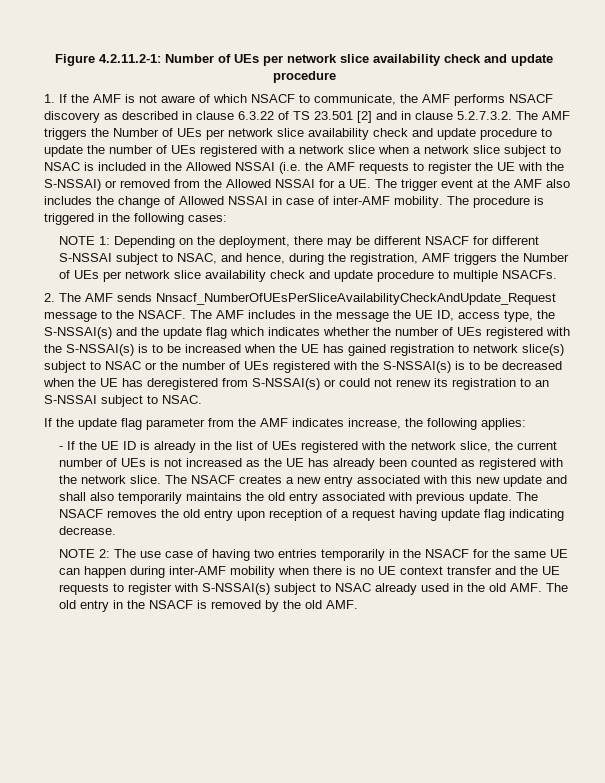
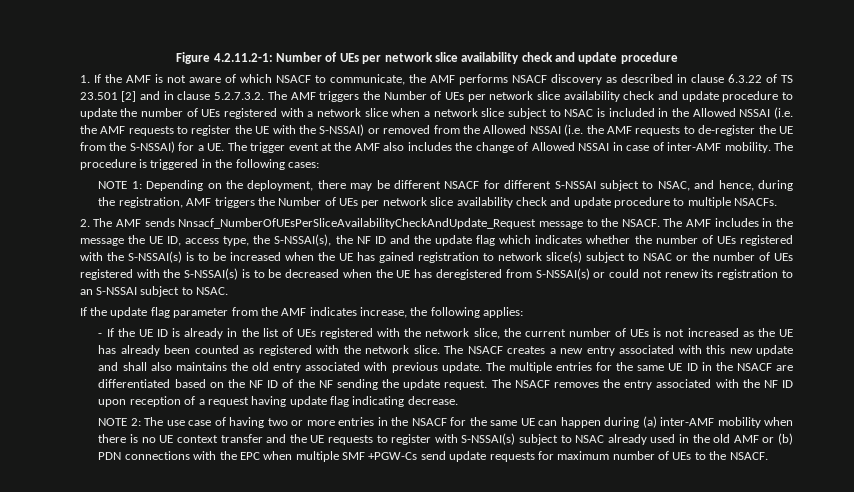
(316, 183) none -> [564,124,793,136] [79,141,175,153] (i.e. the AMF requests to de-register the UE from the S-NSSAI)
[44,327,113,339] S-NSSAI(s) -> [274,234,386,246] S-NSSAI(s), the NF ID
[117,492,182,504] temporarily -> (172, 366) none
[58,509,233,521] NSACF removes the old entry -> [508,362,794,373] [98,379,793,390] multiple entries for the same UE ID in the NSACF are differentiated based on the NF ID of the NF sending the update request. The NSACF removes the entry associated with the NF ID
[277,549,385,561] entries temporarily -> [291,417,375,426] or more entries
(165, 572) none -> [642,416,657,428] (a)
[509,583,568,592] [58,600,358,612] AMF. The old entry in the NSACF is removed by the old AMF. -> [733,433,794,445] [98,451,768,462] AMF or (b) PDN connections with the EPC when multiple SMF +PGW-Cs send update requests for maximum number of UEs to the NSACF.

